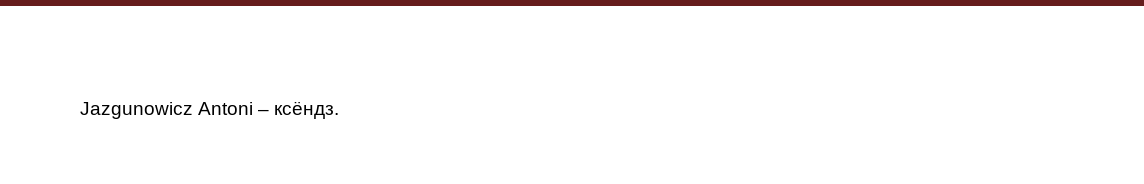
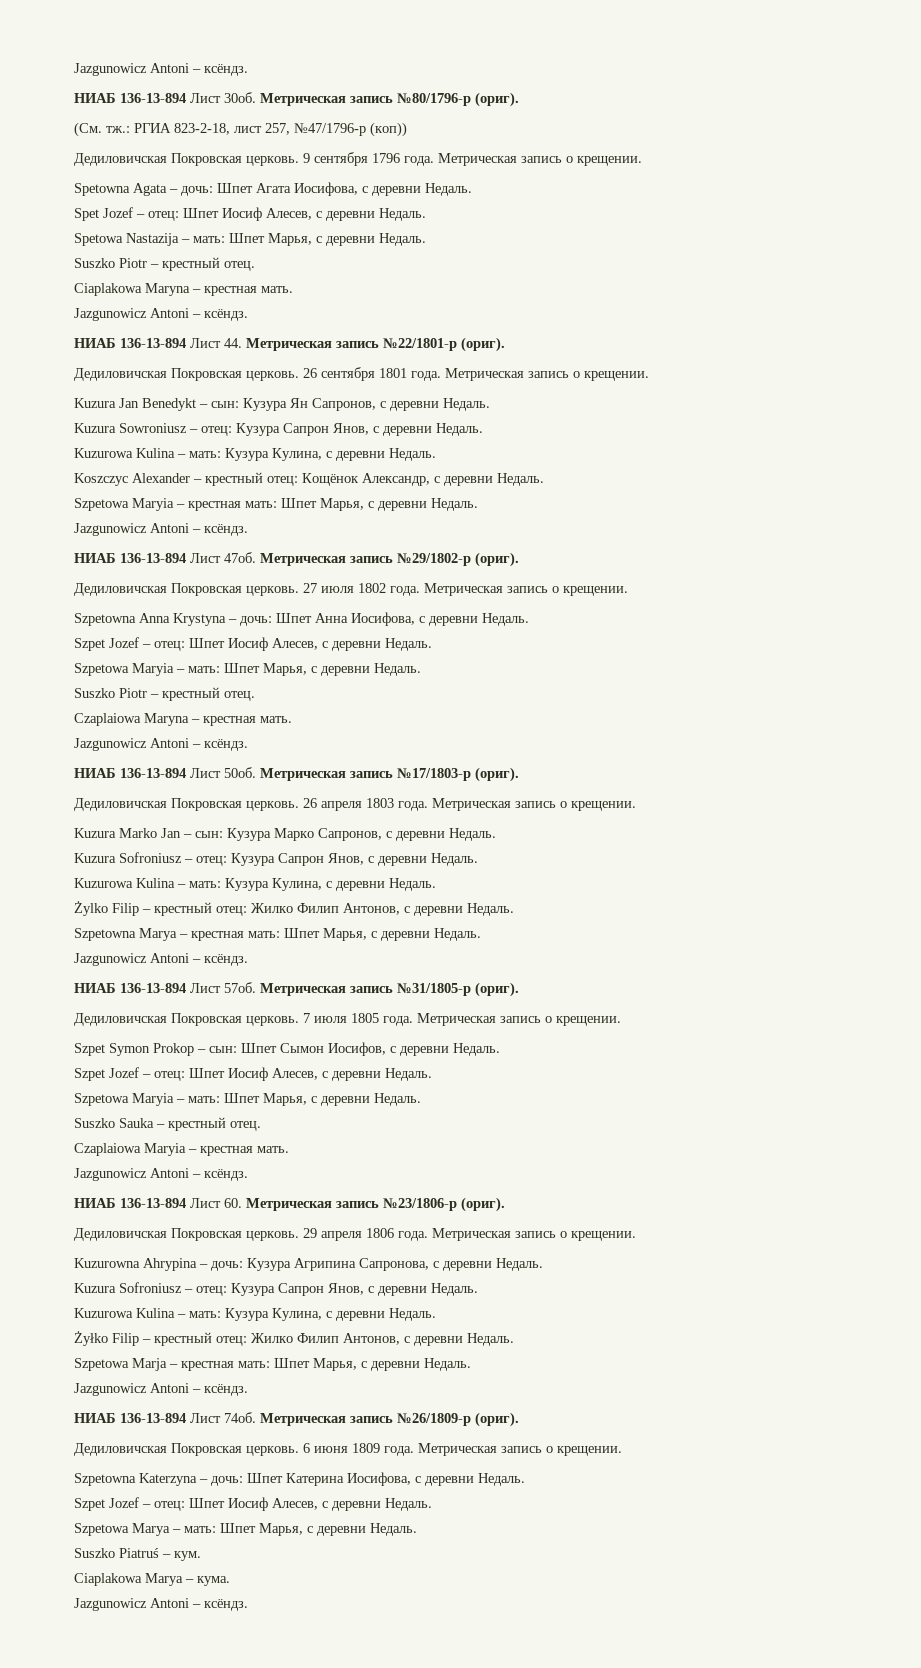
[80,101,340,119] Jazgunowicz Antoni – ксёндз. -> [74,63,248,76] [74,92,519,107] [74,122,407,137] [74,152,642,166] [74,182,472,196] [74,207,426,221] [74,233,426,246] [74,257,255,271] [74,283,293,296] [74,308,248,321] [74,337,505,352] [74,367,649,381] [74,398,490,411] [74,423,483,436] [74,448,436,461] [74,472,544,486] [74,498,478,511] [74,523,248,536] [74,552,519,567] [74,583,628,596] [74,612,529,626] [74,637,432,651] [74,663,421,676] [74,687,255,701] [74,713,292,726] [74,738,248,751] [74,767,519,782] [74,798,636,811] [74,828,496,841] [74,852,478,866] [74,878,436,891] [74,901,514,916] [74,928,481,941] [74,953,248,966] [74,982,519,997] [74,1013,621,1026] [74,1042,500,1056] [74,1067,432,1081] [74,1093,421,1106] [74,1117,261,1131] [74,1143,289,1156] [74,1168,248,1181] [74,1197,505,1212] [74,1228,636,1241] [74,1258,543,1271] [74,1282,478,1296] [74,1308,436,1321] [74,1331,514,1346] [74,1358,471,1371] [74,1383,248,1396] [74,1412,519,1427] [74,1443,622,1456] [74,1472,525,1486] [74,1497,432,1511] [74,1523,417,1536] [74,1548,201,1561] [74,1573,230,1586] [74,1598,248,1611] Jazgunowicz Antoni – ксёндз. // НИАБ 136-13-894 Лист 30об. Метрическая запись №80/1796-р (ориг). // (См. тж.: РГИА 823-2-18, лист 257, №47/1796-р (коп)) // Дедиловичская Покровская церковь. 9 сентября 1796 года. Метрическая запись о крещении. // Spetowna Agata – дочь: Шпет Агата Иосифова, с деревни Недаль. // Spet Jozef – отец: Шпет Иосиф Алесев, с деревни Недаль. // Spetowa Nastazija – мать: Шпет Марья, с деревни Недаль. // Suszko Piotr – крестный отец. // Ciaplakowa Maryna – крестная мать. // Jazgunowicz Antoni – ксёндз. // НИАБ 136-13-894 Лист 44. Метрическая запись №22/1801-р (ориг). // Дедиловичская Покровская церковь. 26 сентября 1801 года. Метрическая запись о крещении. // Kuzura Jan Benedykt – сын: Кузура Ян Сапронов, с деревни Недаль. // Kuzura Sowroniusz – отец: Кузура Сапрон Янов, с деревни Недаль. // Kuzurowa Kulina – мать: Кузура Кулина, с деревни Недаль. // Koszczyc Alexander – крестный отец: Кощёнок Александр, с деревни Недаль. // Szpetowa Maryia – крестная мать: Шпет Марья, с деревни Недаль. // Jazgunowicz Antoni – ксёндз. // НИАБ 136-13-894 Лист 47об. Метрическая запись №29/1802-р (ориг). // Дедиловичская Покровская церковь. 27 июля 1802 года. Метрическая запись о крещении. // Szpetowna Anna Krystyna – дочь: Шпет Анна Иосифова, с деревни Недаль. // Szpet Jozef – отец: Шпет Иосиф Алесев, с деревни Недаль. // Szpetowa Maryia – мать: Шпет Марья, с деревни Недаль. // Suszko Piotr – крестный отец. // Czaplaiowa Maryna – крестная мать. // Jazgunowicz Antoni – ксёндз. // НИАБ 136-13-894 Лист 50об. Метрическая запись №17/1803-р (ориг). // Дедиловичская Покровская церковь. 26 апреля 1803 года. Метрическая запись о крещении. // Kuzura Marko Jan – сын: Кузура Марко Сапронов, с деревни Недаль. // Kuzura Sofroniusz – отец: Кузура Сапрон Янов, с деревни Недаль. // Kuzurowa Kulina – мать: Кузура Кулина, с деревни Недаль. // Żylko Filip – крестный отец: Жилко Филип Антонов, с деревни Недаль. // Szpetowna Marya – крестная мать: Шпет Марья, с деревни Недаль. // Jazgunowicz Antoni – ксёндз. // НИАБ 136-13-894 Лист 57об. Метрическая запись №31/1805-р (ориг). // Дедиловичская Покровская церковь. 7 июля 1805 года. Метрическая запись о крещении. // Szpet Symon Prokop – сын: Шпет Сымон Иосифов, с деревни Недаль. // Szpet Jozef – отец: Шпет Иосиф Алесев, с деревни Недаль. // Szpetowa Maryia – мать: Шпет Марья, с деревни Недаль. // Suszko Sauka – крестный отец. // Czaplaiowa Maryia – крестная мать. // Jazgunowicz Antoni – ксёндз. // НИАБ 136-13-894 Лист 60. Метрическая запись №23/1806-р (ориг). // Дедиловичская Покровская церковь. 29 апреля 1806 года. Метрическая запись о крещении. // Kuzurowna Ahrypina – дочь: Кузура Агрипина Сапронова, с деревни Недаль. // Kuzura Sofroniusz – отец: Кузура Сапрон Янов, с деревни Недаль. // Kuzurowa Kulina – мать: Кузура Кулина, с деревни Недаль. // Żyłko Filip – крестный отец: Жилко Филип Антонов, с деревни Недаль. // Szpetowa Marja – крестная мать: Шпет Марья, с деревни Недаль. // Jazgunowicz Antoni – ксёндз. // НИАБ 136-13-894 Лист 74об. Метрическая запись №26/1809-р (ориг). // Дедиловичская Покровская церковь. 6 июня 1809 года. Метрическая запись о крещении. // Szpetowna Katerzyna – дочь: Шпет Катерина Иосифова, с деревни Недаль. // Szpet Jozef – отец: Шпет Иосиф Алесев, с деревни Недаль. // Szpetowa Marya – мать: Шпет Марья, с деревни Недаль. // Suszko Piatruś – кум. // Ciaplakowa Marya – кума. // Jazgunowicz Antoni – ксёндз.

